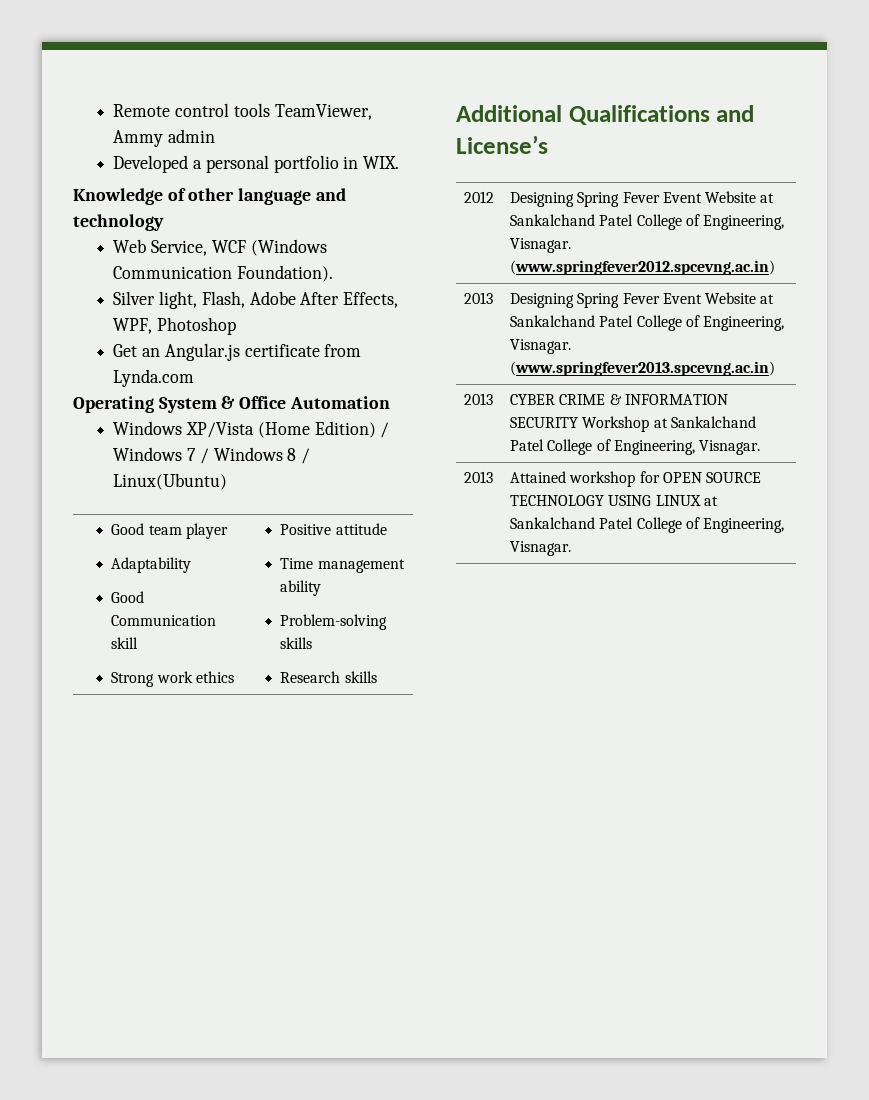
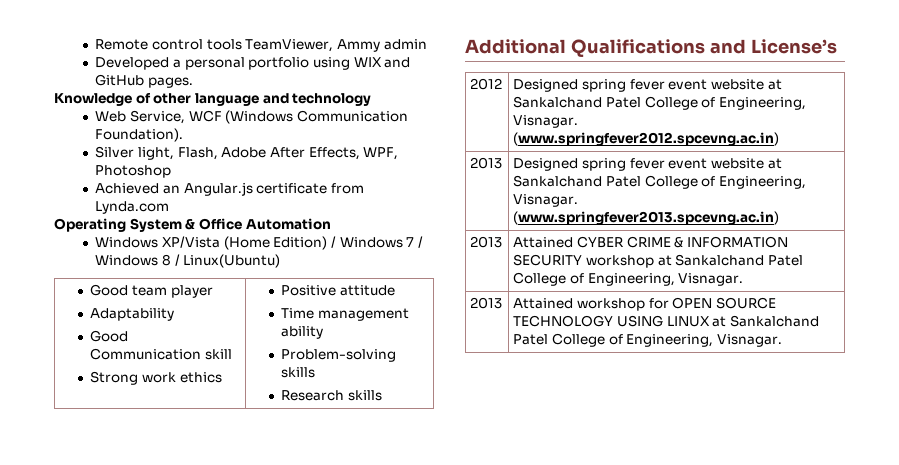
[343,156,400,169] in WIX. -> [312,57,411,70] [95,74,193,88] using WIX and GitHub pages.
[113,344,138,357] Get -> [95,183,160,194] Achieved
[509,191,757,207] Designing Spring Fever Event Website -> [513,79,765,92] Designed spring fever event website
[509,292,757,308] Designing Spring Fever Event Website -> [513,158,765,171] Designed spring fever event website
(493, 399) none -> [513,237,574,248] Attained
[582,416,650,432] Workshop -> [586,255,655,268] workshop

